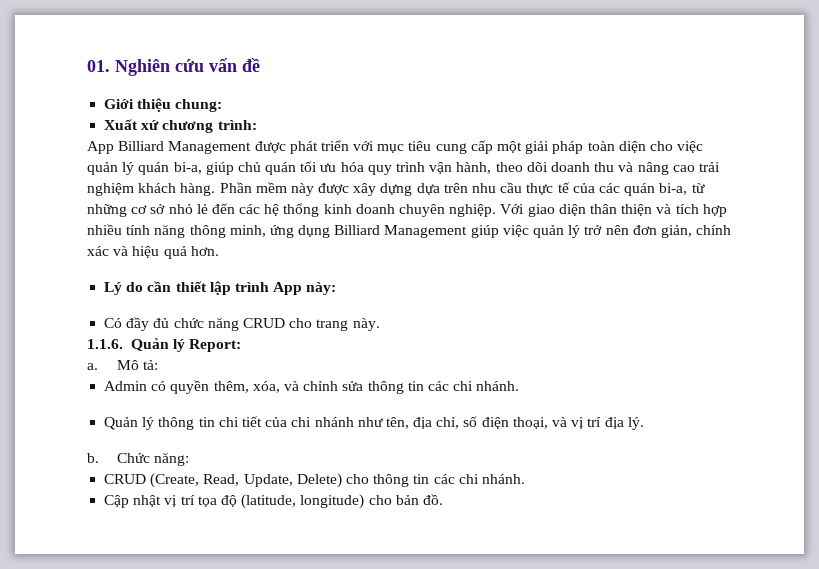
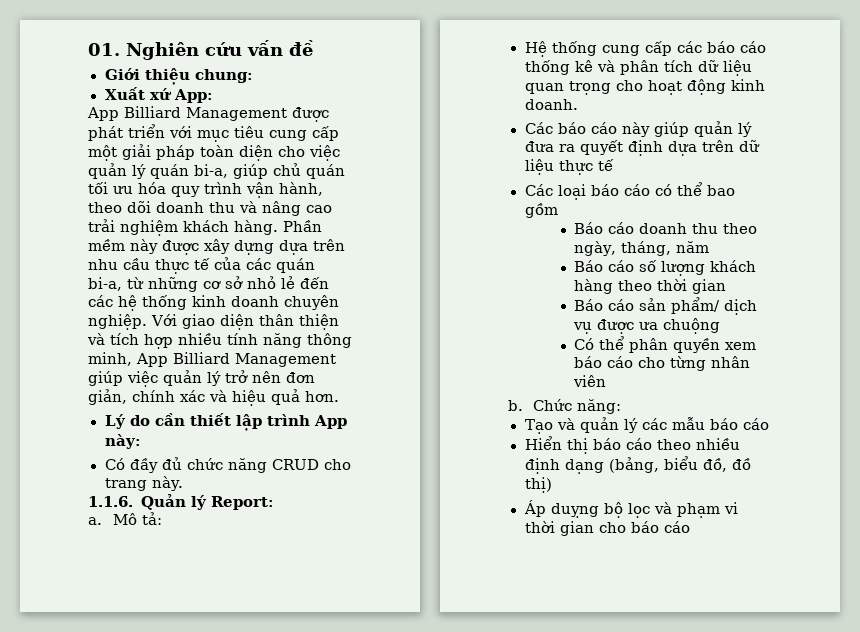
[162,120,257,133] chương trình: -> [173,89,213,103] App:
[269,225,331,238] ứng dụng -> [136,353,168,367] App
[104,380,520,394] [104,416,644,430] [87,452,189,466] [104,473,525,488] [104,494,443,509] Admin có quyền thêm, xóa, và chỉnh sửa thông tin các chi nhánh. // Quản lý thông tin chi tiết của chi nhánh như tên, địa chỉ, số điện thoại, và vị trí địa lý. // b. Chức năng: // CRUD (Create, Read, Update, Delete) cho thông tin các chi nhánh. // Cập nhật vị trí tọa độ (latitude, longitude) cho bản đồ. -> [524,41,766,57] [524,60,752,76] [524,79,765,95] [524,99,578,110] [524,121,752,137] [524,140,760,156] [524,159,614,175] [524,182,735,200] [524,203,558,218] [574,222,758,234] [574,241,710,256] [574,260,757,276] [574,279,727,294] [574,297,758,315] [573,318,721,334] [574,336,757,353] [574,356,751,371] [573,375,607,387] [508,399,621,414] [524,417,769,434] [524,436,740,454] [524,456,751,474] [524,477,552,493] [523,500,738,518] [524,521,690,536] Hệ thống cung cấp các báo cáo thống kê và phân tích dữ liệu quan trọng cho hoạt động kinh doanh. // Các báo cáo này giúp quản lý đưa ra quyết định dựa trên dữ liệu thực tế // Các loại báo cáo có thể bao gồm // Báo cáo doanh thu theo ngày, tháng, năm // Báo cáo số lượng khách hàng theo thời gian // Báo cáo sản phẩm/ dịch vụ được ưa chuộng // Có thể phân quyền xem báo cáo cho từng nhân viên // b. Chức năng: // Tạo và quản lý các mẫu báo cáo // Hiển thị báo cáo theo nhiều định dạng (bảng, biểu đồ, đồ thị) // Áp duỵng bộ lọc và phạm vi thời gian cho báo cáo

